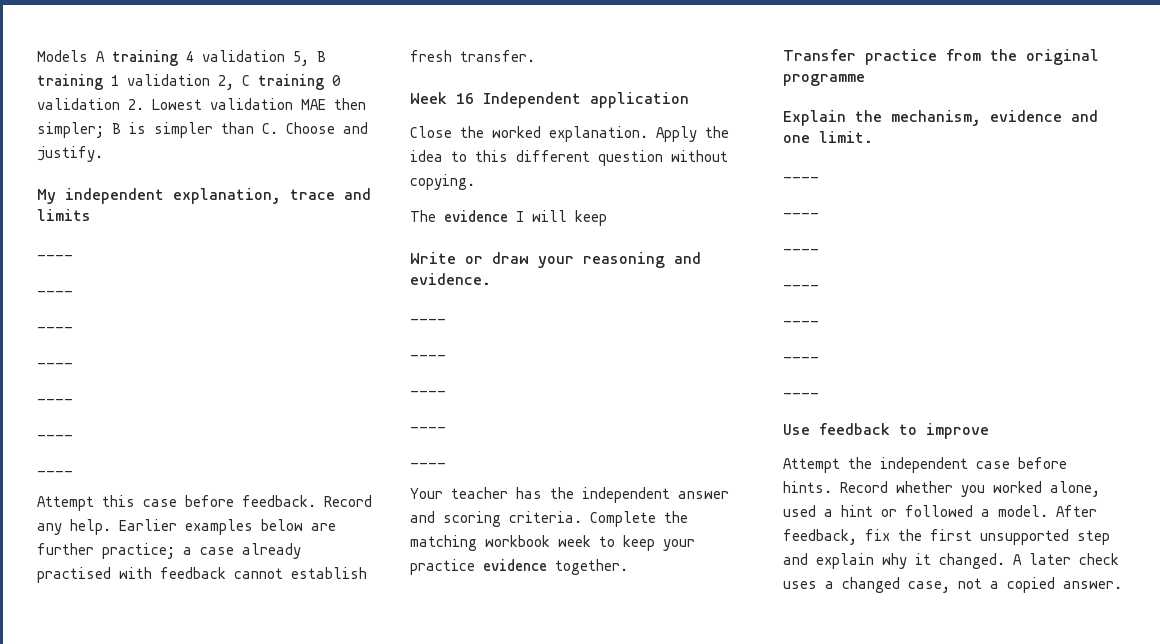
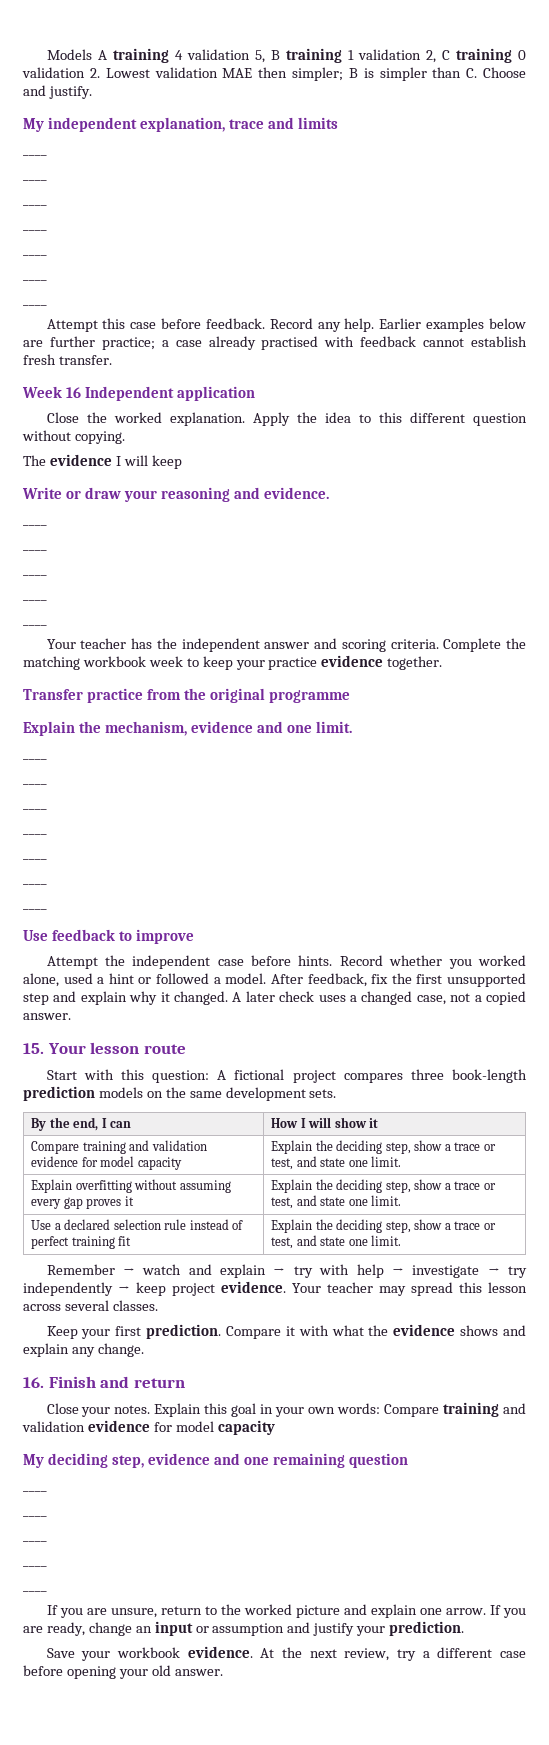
(1122, 585) none -> [23,1042,186,1054] [46,1069,527,1083] [23,1086,337,1101] [31,1117,132,1131] [271,1117,379,1128] [31,1140,207,1154] [31,1156,182,1170] [271,1140,496,1154] [271,1156,402,1170] [31,1179,231,1193] [31,1196,134,1209] [271,1179,496,1193] [271,1195,402,1209] [31,1219,244,1230] [31,1236,132,1249] [271,1219,496,1233] [271,1235,402,1249] [46,1264,527,1278] [23,1281,527,1296] [23,1300,158,1311] [46,1324,526,1339] [23,1343,144,1357] [23,1376,185,1388] [46,1402,526,1417] [22,1420,275,1435] [23,1453,409,1468] [23,1490,47,1492] [23,1515,47,1517] [23,1540,47,1542] [23,1565,47,1567] [23,1590,47,1592] [46,1604,526,1618] [23,1621,465,1636] [46,1646,526,1661] [23,1665,223,1679] // 15. Your lesson route // Start with this question: A fictional project compares three book-length prediction models on the same development sets. // By the end, I can | How I will show it // Compare training and validation evidence for model capacity | Explain the deciding step, show a trace or test, and state one limit. // Explain overfitting without assuming every gap proves it | Explain the deciding step, show a trace or test, and state one limit. // Use a declared selection rule instead of perfect training fit | Explain the deciding step, show a trace or test, and state one limit. // Remember → watch and explain → try with help → investigate → try independently → keep project evidence. Your teacher may spread this lesson across several classes. // Keep your first prediction. Compare it with what the evidence shows and explain any change. // 16. Finish and return // Close your notes. Explain this goal in your own words: Compare training and validation evidence for model capacity // My deciding step, evidence and one remaining question // ____ // ____ // ____ // ____ // ____ // If you are unsure, return to the worked picture and explain one arrow. If you are ready, change an input or assumption and justify your prediction. // Save your workbook evidence. At the next review, try a different case before opening your old answer.

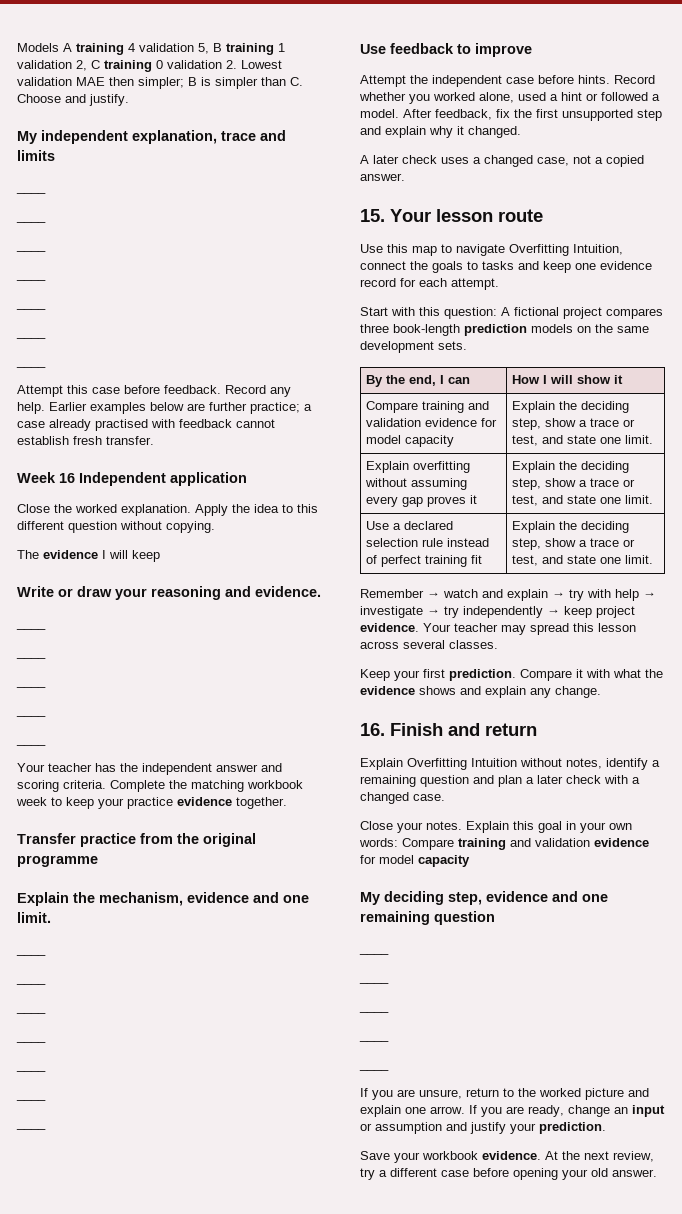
(229, 998) none -> (521, 132) //
(186, 1049) none -> [360,244,623,256] [360,261,652,273] [360,278,499,290] // Use this map to navigate Overfitting Intuition, connect the goals to tasks and keep one evidence record for each attempt.
(185, 1383) none -> [360,758,660,770] [360,775,640,787] [360,792,445,804] // Explain Overfitting Intuition without notes, identify a remaining question and plan a later check with a changed case.

